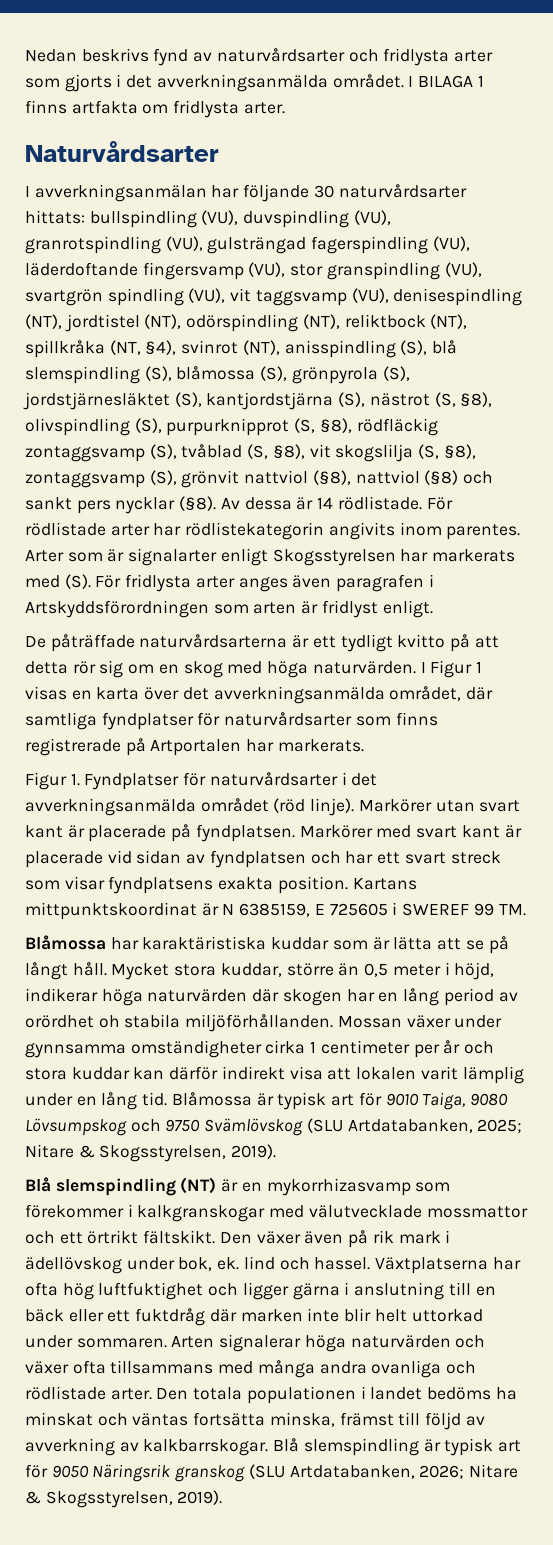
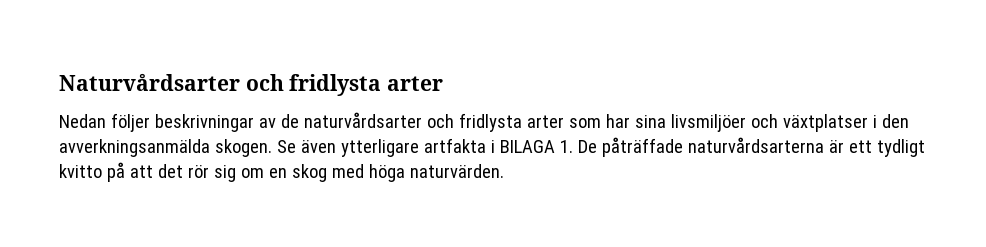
[25,48,213,66] Nedan beskrivs fynd av -> [59,73,444,96] [59,113,299,132] Naturvårdsarter och fridlysta arter // Nedan följer beskrivningar av de
[64,74,484,92] [25,100,285,118] [25,141,219,162] [25,184,467,202] [25,210,391,228] [25,236,470,254] [25,262,482,280] [25,288,523,306] [25,314,468,332] [25,340,458,358] [25,366,410,384] [23,392,493,410] [25,418,438,436] [25,444,476,462] [25,470,494,488] [25,496,453,514] [25,522,521,540] [25,548,516,566] [25,574,434,592] [25,600,433,618] gjorts i det avverkningsanmälda området. I BILAGA 1 finns artfakta om fridlysta arter. // Naturvårdsarter // I avverkningsanmälan har följande 30 naturvårdsarter hittats: bullspindling (VU), duvspindling (VU), granrotspindling (VU), gulsträngad fagerspindling (VU), läderdoftande fingersvamp (VU), stor granspindling (VU), svartgrön spindling (VU), vit taggsvamp (VU), denisespindling (NT), jordtistel (NT), odörspindling (NT), reliktbock (NT), spillkråka (NT, §4), svinrot (NT), anisspindling (S), blå slemspindling (S), blåmossa (S), grönpyrola (S), jordstjärnesläktet (S), kantjordstjärna (S), nästrot (S, §8), olivspindling (S), purpurknipprot (S, §8), rödfläckig zontaggsvamp (S), tvåblad (S, §8), vit skogslilja (S, §8), zontaggsvamp (S), grönvit nattviol (§8), nattviol (§8) och sankt pers nycklar (§8). Av dessa är 14 rödlistade. För rödlistade arter har rödlistekategorin angivits inom parentes. Arter som är signalarter enligt Skogsstyrelsen har markerats med (S). För fridlysta arter anges även paragrafen i Artskyddsförordningen som arten är fridlyst enligt. // -> [605,114,909,132] [59,138,573,157] har sina livsmiljöer och växtplatser i den avverkningsanmälda skogen. Se även ytterligare artfakta i BILAGA 1.
[25,661,68,674] detta -> [157,164,183,178] det
[420,660,482,678] [25,686,494,704] [25,712,438,730] [25,738,364,756] [25,772,378,790] [25,798,521,816] [25,824,522,842] [25,850,501,868] [25,876,417,894] [25,902,526,920] [25,935,509,954] [25,962,495,980] [25,988,518,1006] [25,1014,503,1032] [25,1040,495,1058] [25,1066,524,1084] [25,1092,508,1110] [25,1118,523,1136] [25,1144,277,1162] [25,1177,451,1196] [25,1204,528,1222] [25,1230,451,1248] [25,1256,521,1274] [25,1282,496,1300] [25,1308,483,1326] [25,1334,486,1352] [25,1360,477,1378] [25,1386,517,1404] [25,1412,485,1430] [25,1438,522,1456] [25,1464,519,1482] [25,1490,223,1508] I Figur 1 visas en karta över det avverkningsanmälda området, där samtliga fyndplatser för naturvårdsarter som finns registrerade på Artportalen har markerats. // Figur 1. Fyndplatser för naturvårdsarter i det avverkningsanmälda området (röd linje). Markörer utan svart kant är placerade på fyndplatsen. Markörer med svart kant är placerade vid sidan av fyndplatsen och har ett svart streck som visar fyndplatsens exakta position. Kartans mittpunktskoordinat är N 6385159, E 725605 i SWEREF 99 TM. // Blåmossa har karaktäristiska kuddar som är lätta att se på långt håll. Mycket stora kuddar, större än 0,5 meter i höjd, indikerar höga naturvärden där skogen har en lång period av orördhet oh stabila miljöförhållanden. Mossan växer under gynnsamma omständigheter cirka 1 centimeter per år och stora kuddar kan därför indirekt visa att lokalen varit lämplig under en lång tid. Blåmossa är typisk art för 9010 Taiga, 9080 Lövsumpskog och 9750 Svämlövskog (SLU Artdatabanken, 2025; Nitare & Skogsstyrelsen, 2019). // Blå slemspindling (NT) är en mykorrhizasvamp som förekommer i kalkgranskogar med välutvecklade mossmattor och ett örtrikt fältskikt. Den växer även på rik mark i ädellövskog under bok, ek. lind och hassel. Växtplatserna har ofta hög luftfuktighet och ligger gärna i anslutning till en bäck eller ett fuktdråg där marken inte blir helt uttorkad under sommaren. Arten signalerar höga naturvärden och växer ofta tillsammans med många andra ovanliga och rödlistade arter. Den totala populationen i landet bedöms ha minskat och väntas fortsätta minska, främst till följd av avverkning av kalkbarrskogar. Blå slemspindling är typisk art för 9050 Näringsrik granskog (SLU Artdatabanken, 2026; Nitare & Skogsstyrelsen, 2019). -> (504, 171) none

